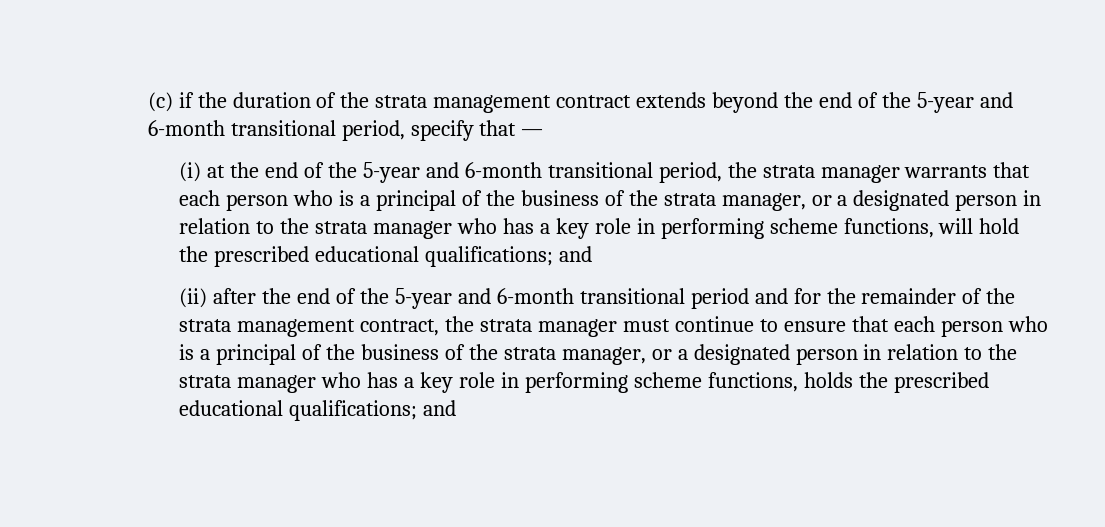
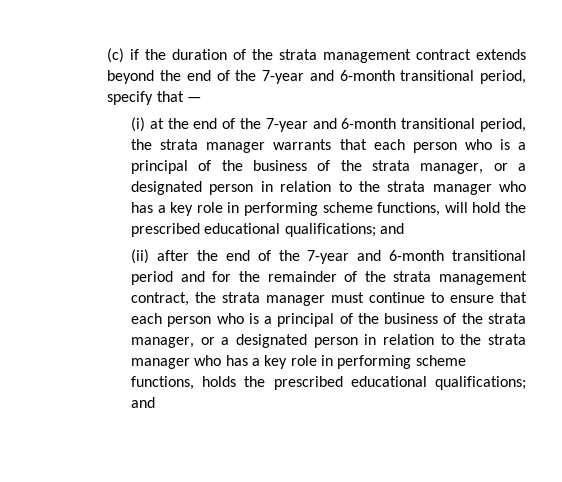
[916,92,974,113] 5-year -> [262,70,305,84] 7-year
[362,162,420,183] 5-year -> [265,118,308,132] 7-year
[394,288,452,309] 5-year -> [307,250,350,264] 7-year

